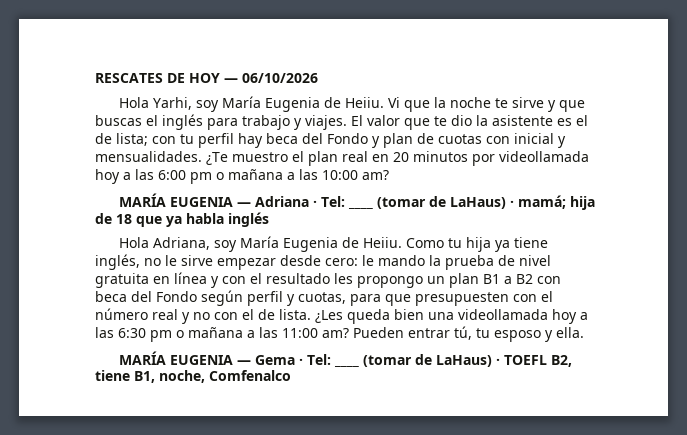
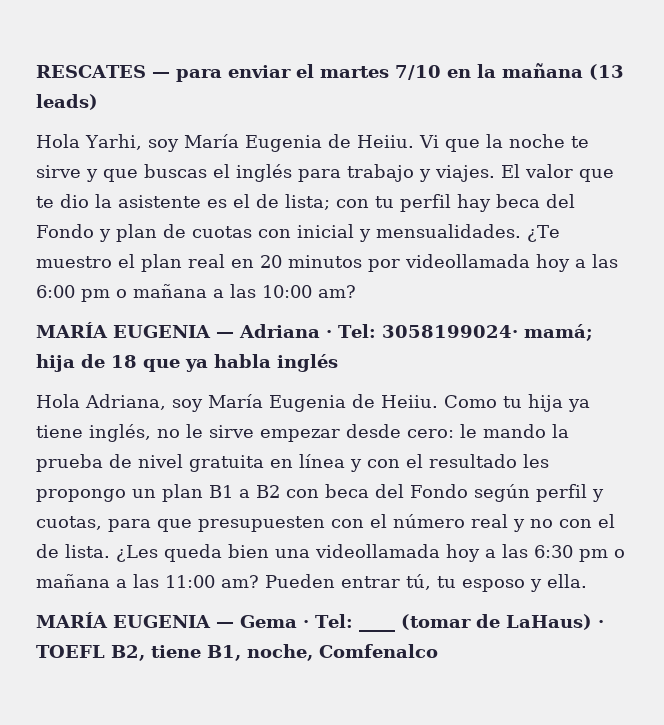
[167,73,318,83] DE HOY — 06/10/2026 -> [151,63,624,82] [36,94,98,110] — para enviar el martes 7/10 en la mañana (13 leads)
[348,196,515,209] ____ (tomar de LaHaus) · -> [381,325,518,338] 3058199024·

